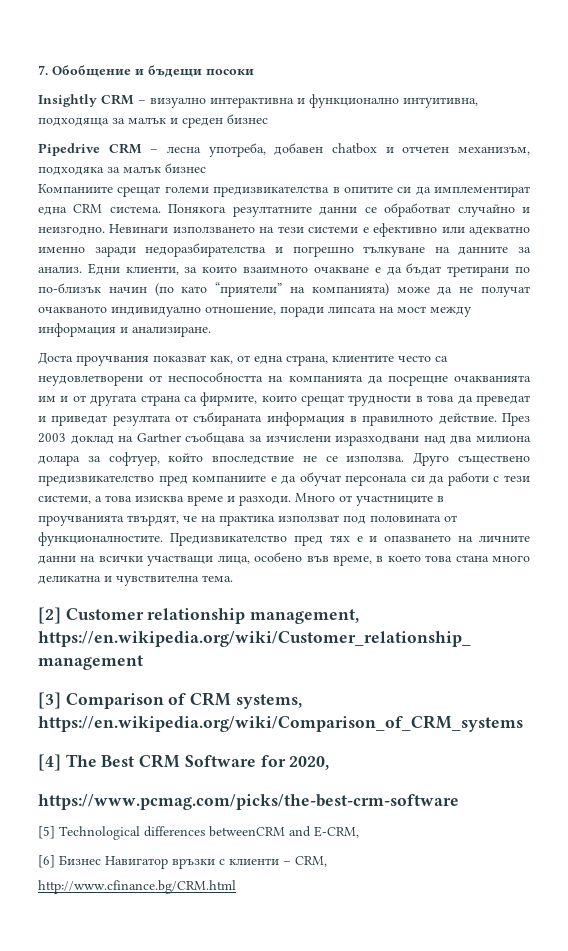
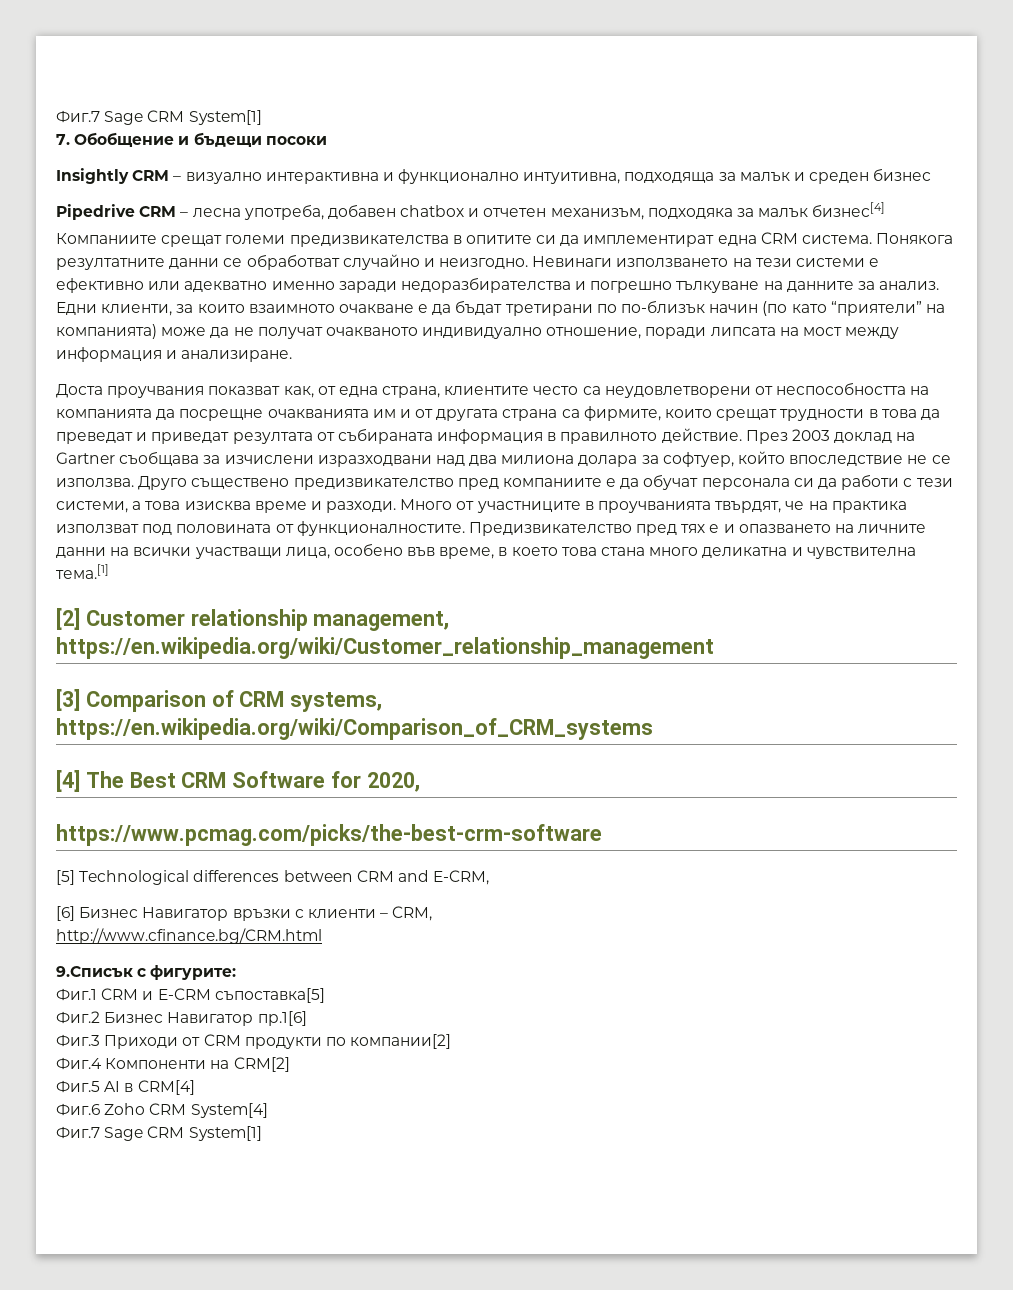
(38, 70) none -> [56,110,262,125] Фиг.7 Sage CRM System[1] //
[165,163,206,173] бизнес -> [812,202,886,217] бизнес[4]
[202,575,233,582] тема. -> [56,564,109,579] тема.[1]
[209,826,285,837] betweenCRM -> [283,870,394,882] between CRM
(236, 887) none -> [56,965,237,980] [56,988,325,1003] [56,1011,307,1026] [56,1034,452,1049] [56,1057,290,1072] [56,1080,195,1095] [56,1103,268,1118] [56,1126,262,1141] // 9.Списък с фигурите: // Фиг.1 CRM и E-CRM съпоставка[5] // Фиг.2 Бизнес Навигатор пр.1[6] // Фиг.3 Приходи от CRM продукти по компании[2] // Фиг.4 Компоненти на CRM[2] // Фиг.5 AI в CRM[4] // Фиг.6 Zoho CRM System[4] // Фиг.7 Sage CRM System[1]

